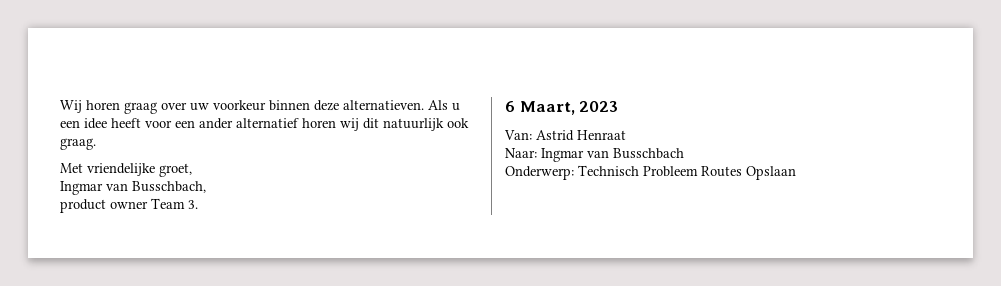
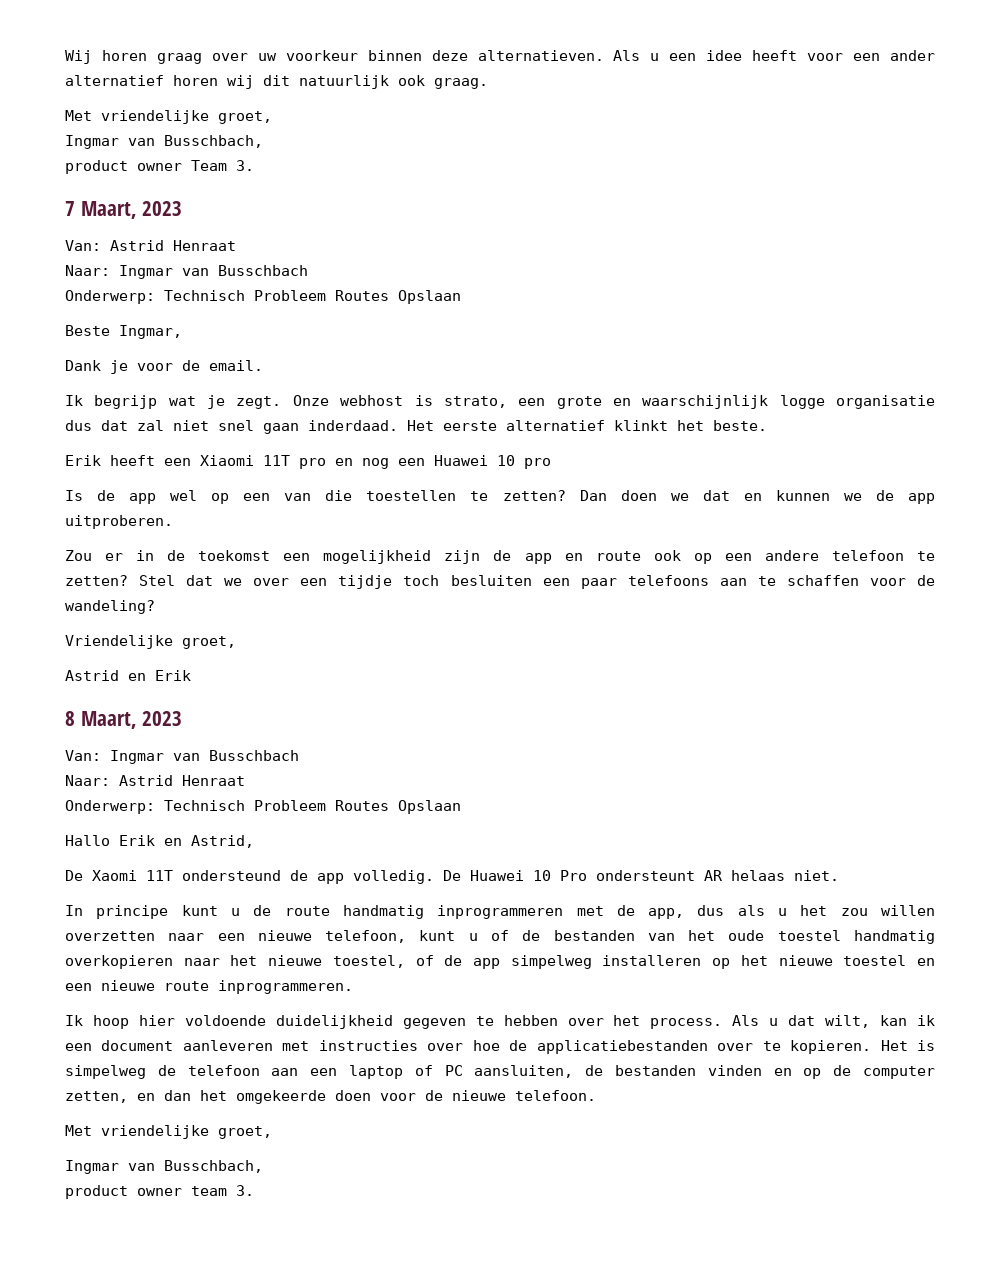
[505,101,515,112] 6 -> [65,201,75,216] 7
(796, 173) none -> [65,325,182,339] [65,360,263,374] [65,395,935,409] [65,420,767,434] [65,455,551,469] [65,490,936,504] [65,515,173,529] [65,550,935,564] [65,575,935,589] [65,600,155,614] [65,635,236,649] [65,670,191,681] [65,711,183,729] [65,750,299,764] [65,775,245,786] [65,800,461,814] [65,835,254,848] [65,870,839,884] [65,905,935,919] [65,930,936,944] [65,955,935,969] [65,980,353,994] [65,1015,935,1029] [65,1040,935,1054] [65,1065,935,1079] [65,1090,596,1104] [65,1125,272,1139] [65,1160,263,1174] [65,1185,254,1199] // Beste Ingmar, // Dank je voor de email. // Ik begrijp wat je zegt. Onze webhost is strato, een grote en waarschijnlijk logge organisatie dus dat zal niet snel gaan inderdaad. Het eerste alternatief klinkt het beste. // Erik heeft een Xiaomi 11T pro en nog een Huawei 10 pro // Is de app wel op een van die toestellen te zetten? Dan doen we dat en kunnen we de app uitproberen. // Zou er in de toekomst een mogelijkheid zijn de app en route ook op een andere telefoon te zetten? Stel dat we over een tijdje toch besluiten een paar telefoons aan te schaffen voor de wandeling? // Vriendelijke groet, // Astrid en Erik // 8 Maart, 2023 // Van: Ingmar van Busschbach // Naar: Astrid Henraat // Onderwerp: Technisch Probleem Routes Opslaan // Hallo Erik en Astrid, // De Xaomi 11T ondersteund de app volledig. De Huawei 10 Pro ondersteunt AR helaas niet. // In principe kunt u de route handmatig inprogrammeren met de app, dus als u het zou willen overzetten naar een nieuwe telefoon, kunt u of de bestanden van het oude toestel handmatig overkopieren naar het nieuwe toestel, of de app simpelweg installeren op het nieuwe toestel en een nieuwe route inprogrammeren. // Ik hoop hier voldoende duidelijkheid gegeven te hebben over het process. Als u dat wilt, kan ik een document aanleveren met instructies over hoe de applicatiebestanden over te kopieren. Het is simpelweg de telefoon aan een laptop of PC aansluiten, de bestanden vinden en op de computer zetten, en dan het omgekeerde doen voor de nieuwe telefoon. // Met vriendelijke groet, // Ingmar van Busschbach, // product owner team 3.

